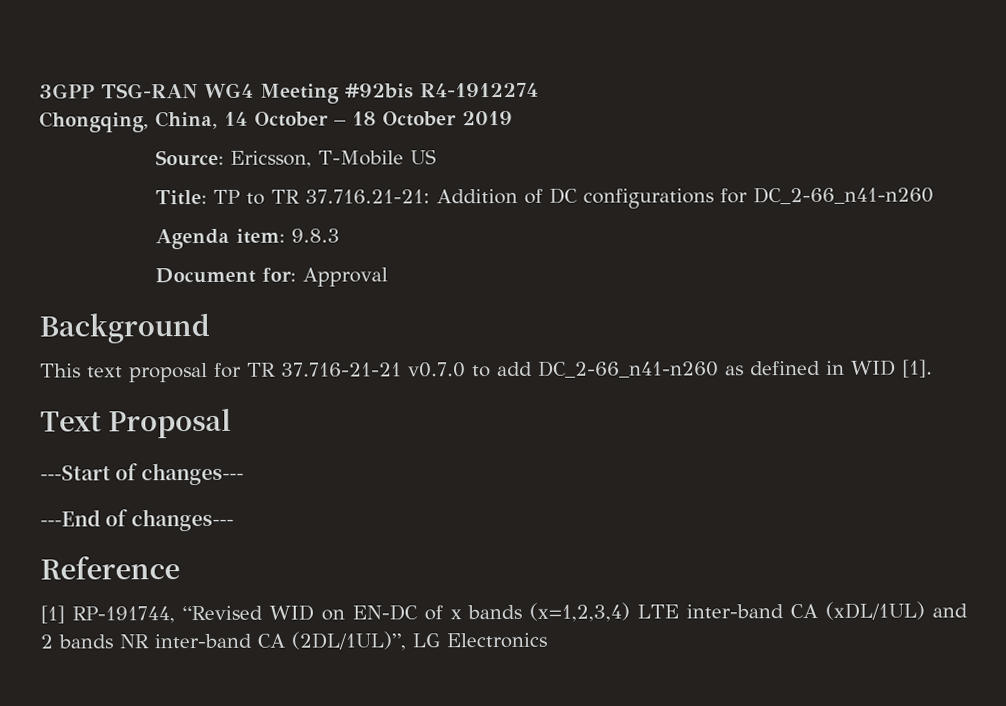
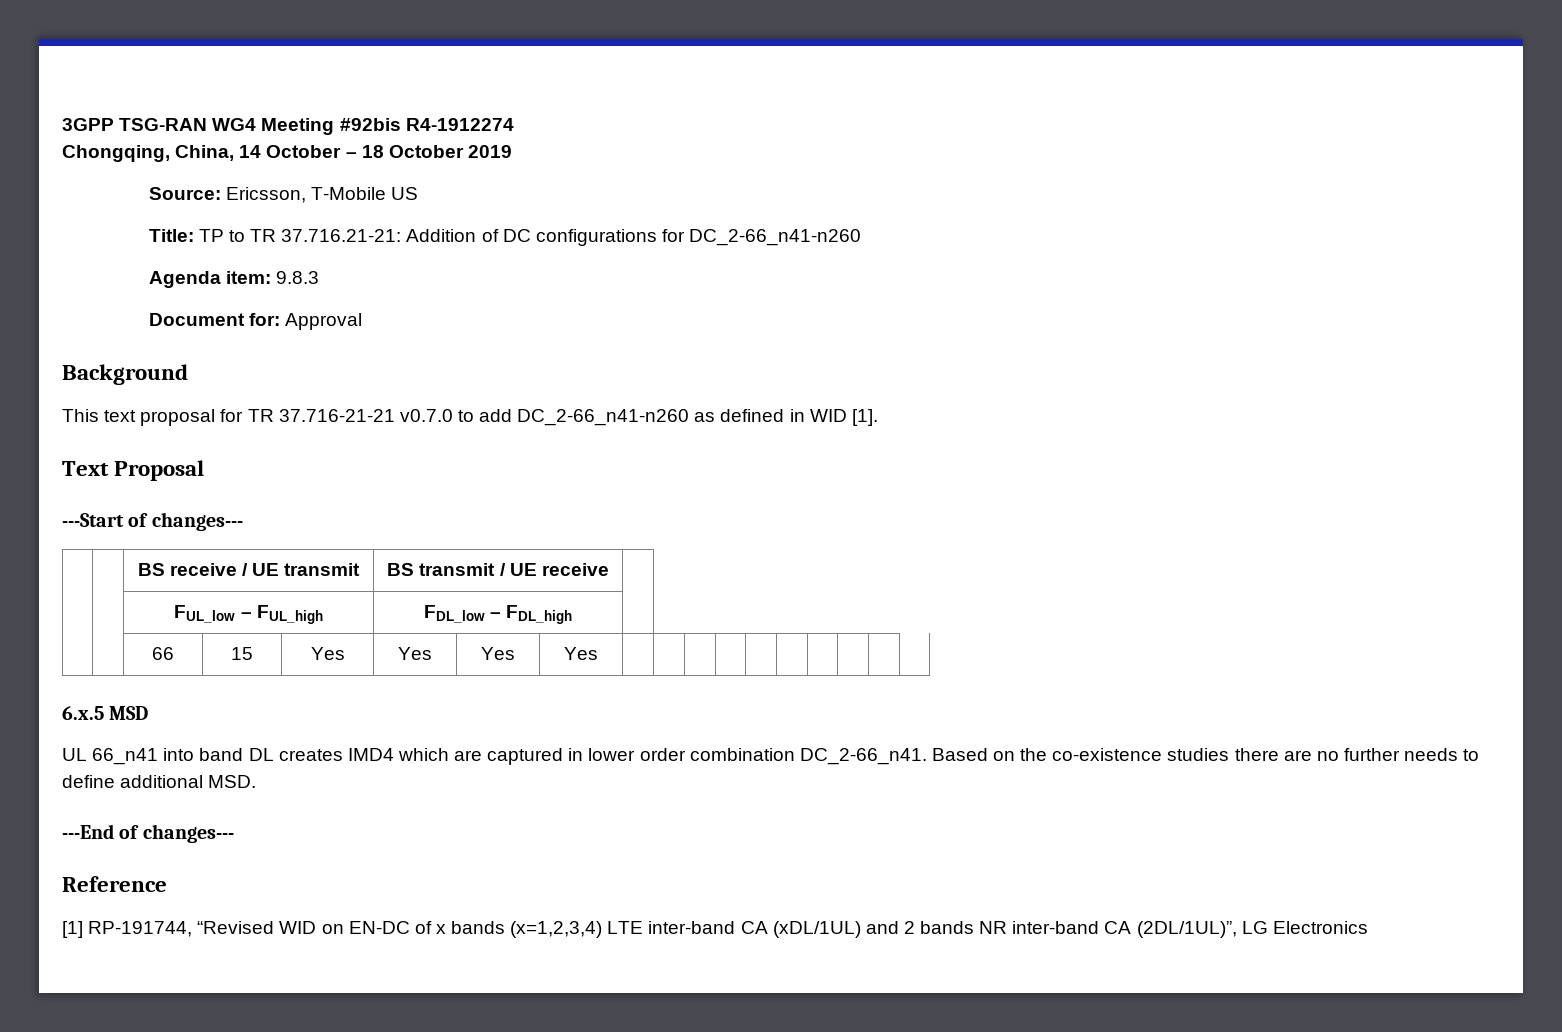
(244, 474) none -> [137,563,361,576] [387,563,609,576] [174,605,323,624] [423,605,573,624] [152,647,174,660] [231,647,253,660] [310,647,345,660] [398,647,432,660] [481,647,515,660] [564,647,598,660] [62,706,149,720] [62,748,1480,765] [62,775,257,788] // | | BS receive / UE transmit | BS transmit / UE receive | // | | FUL_low – FUL_high | FDL_low – FDL_high | // | | 66 | 15 | Yes | Yes | Yes | Yes | | | | | | | | | | // 6.x.5 MSD // UL 66_n41 into band DL creates IMD4 which are captured in lower order combination DC_2-66_n41. Based on the co-existence studies there are no further needs to define additional MSD.

